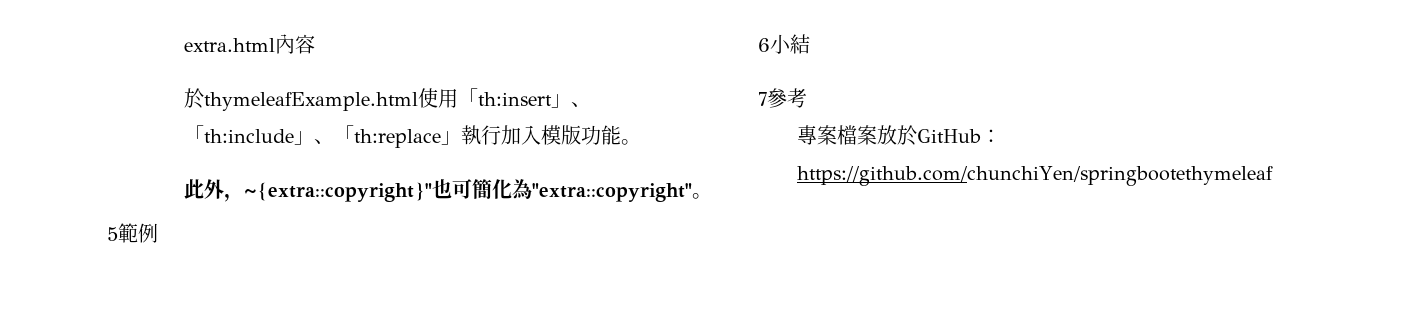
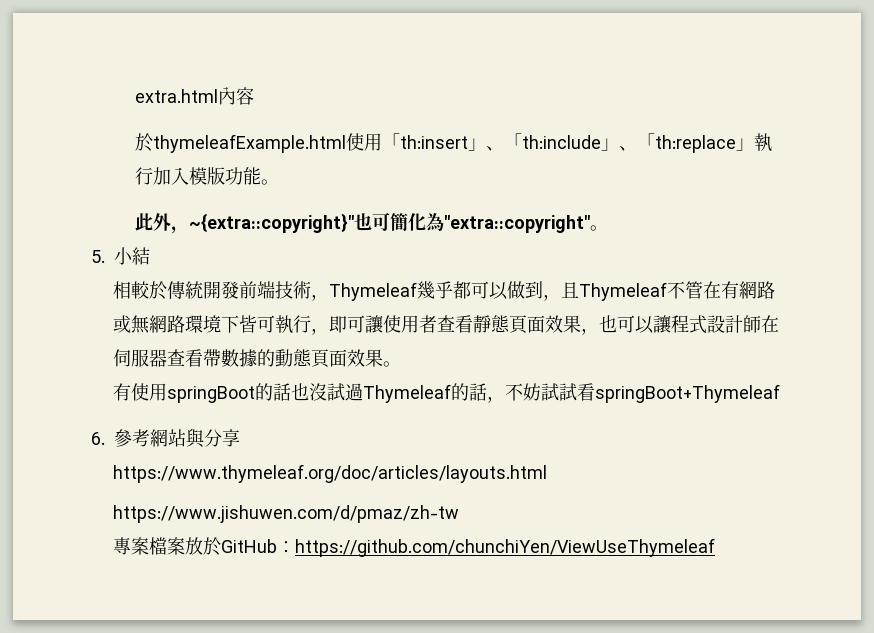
[107,223,158,243] [758,34,810,54] [758,88,807,108] 5範例 // 6小結 // 7參考 -> [91,247,150,265] [113,281,776,301] [113,315,780,335] [113,349,402,368] [113,383,781,403] [91,428,240,448] [113,464,548,483] [113,505,460,523] 5.小結 // 相較於傳統開發前端技術，Thymeleaf幾乎都可以做到，且Thymeleaf不管在有網路或無網路環境下皆可執行，即可讓使用者查看靜態頁面效果，也可以讓程式設計師在伺服器查看帶數據的動態頁面效果。 // 有使用springBoot的話也沒試過Thymeleaf的話，不妨試試看springBoot+Thymeleaf // 6.參考網站與分享 // https://www.thymeleaf.org/doc/articles/layouts.html // https://www.jishuwen.com/d/pmaz/zh-tw
[796,166,1273,186] https://github.com/chunchiYen/springbootethymeleaf -> [295,538,716,557] https://github.com/chunchiYen/ViewUseThymeleaf

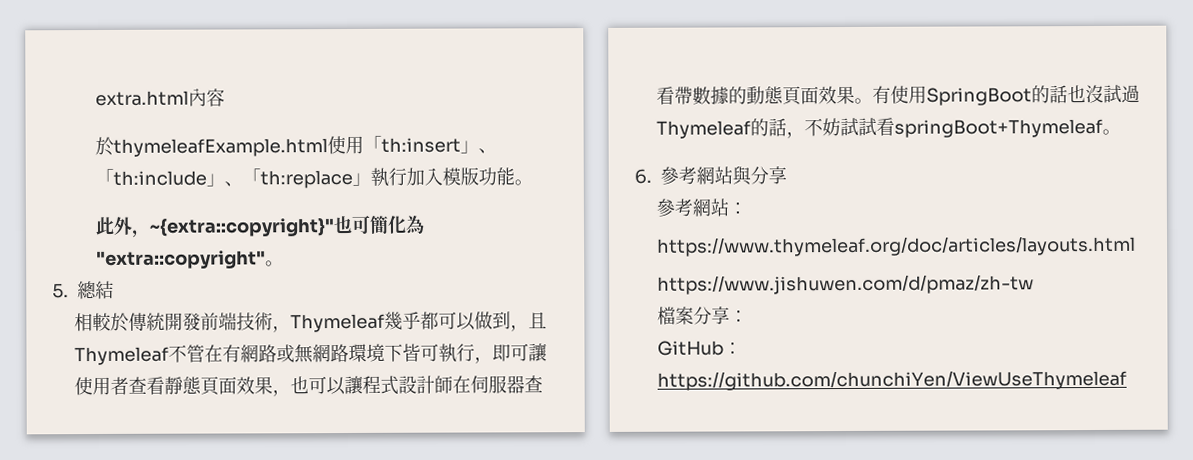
[114,247,133,265] 小 -> [77,281,97,300] 總
[113,383,256,403] // 有使用springBoot -> [871,85,1032,106] 有使用SpringBoot
(781, 393) none -> [1101,128,1121,135] 。
(240, 438) none -> [655,198,747,217] // 參考網站：
[113,537,222,556] 專案檔案放於 -> [656,306,748,325] 檔案分享： //

